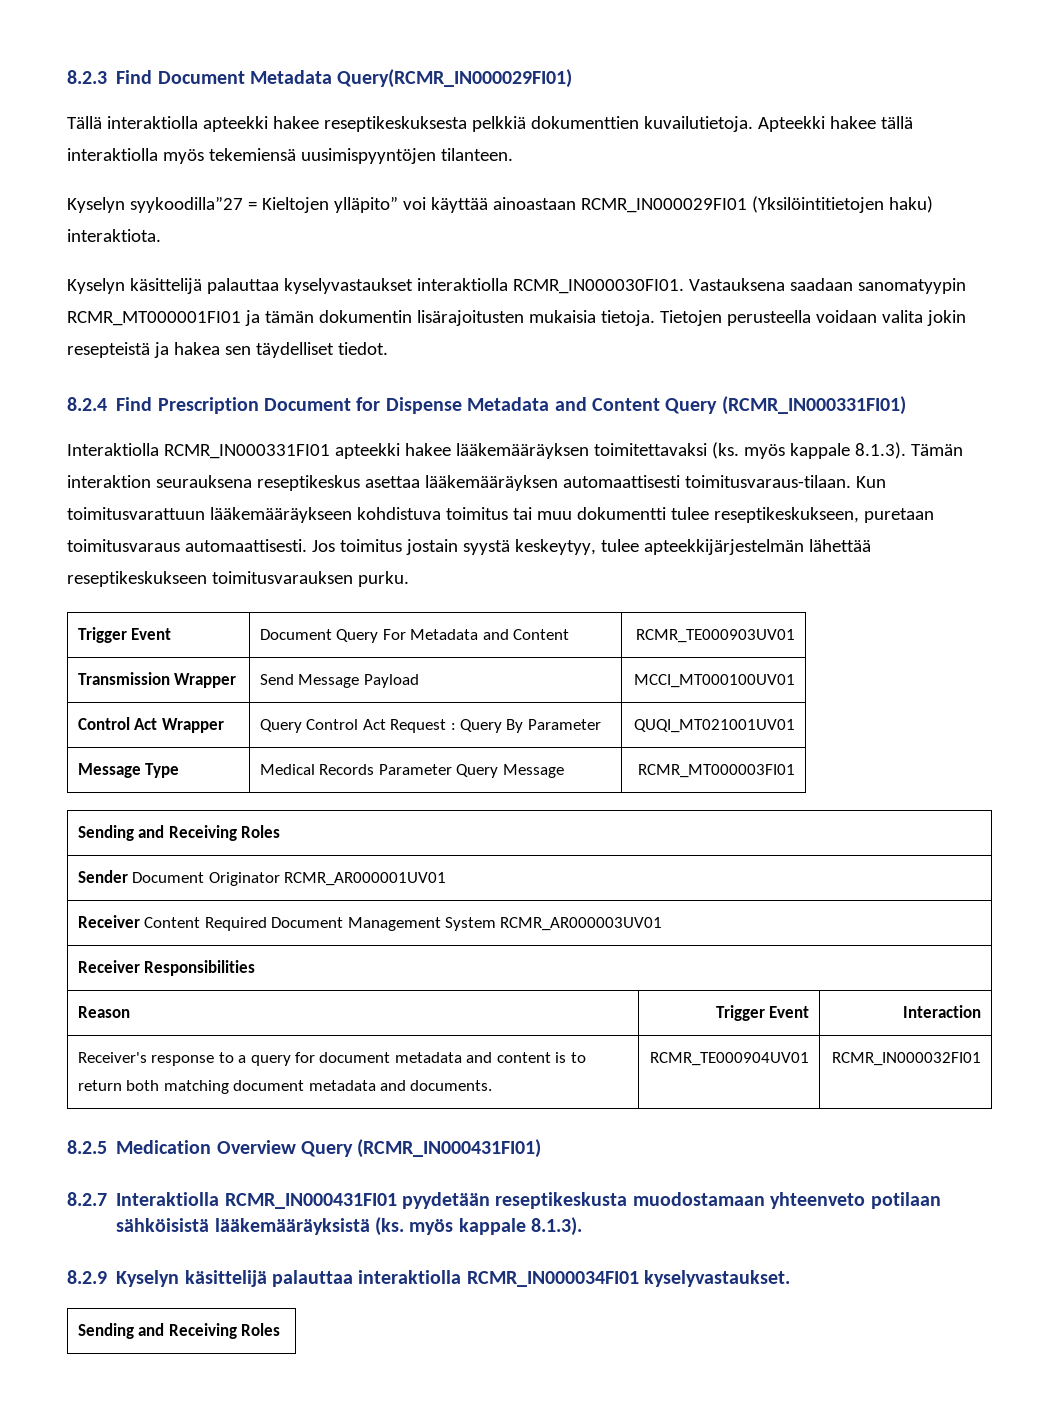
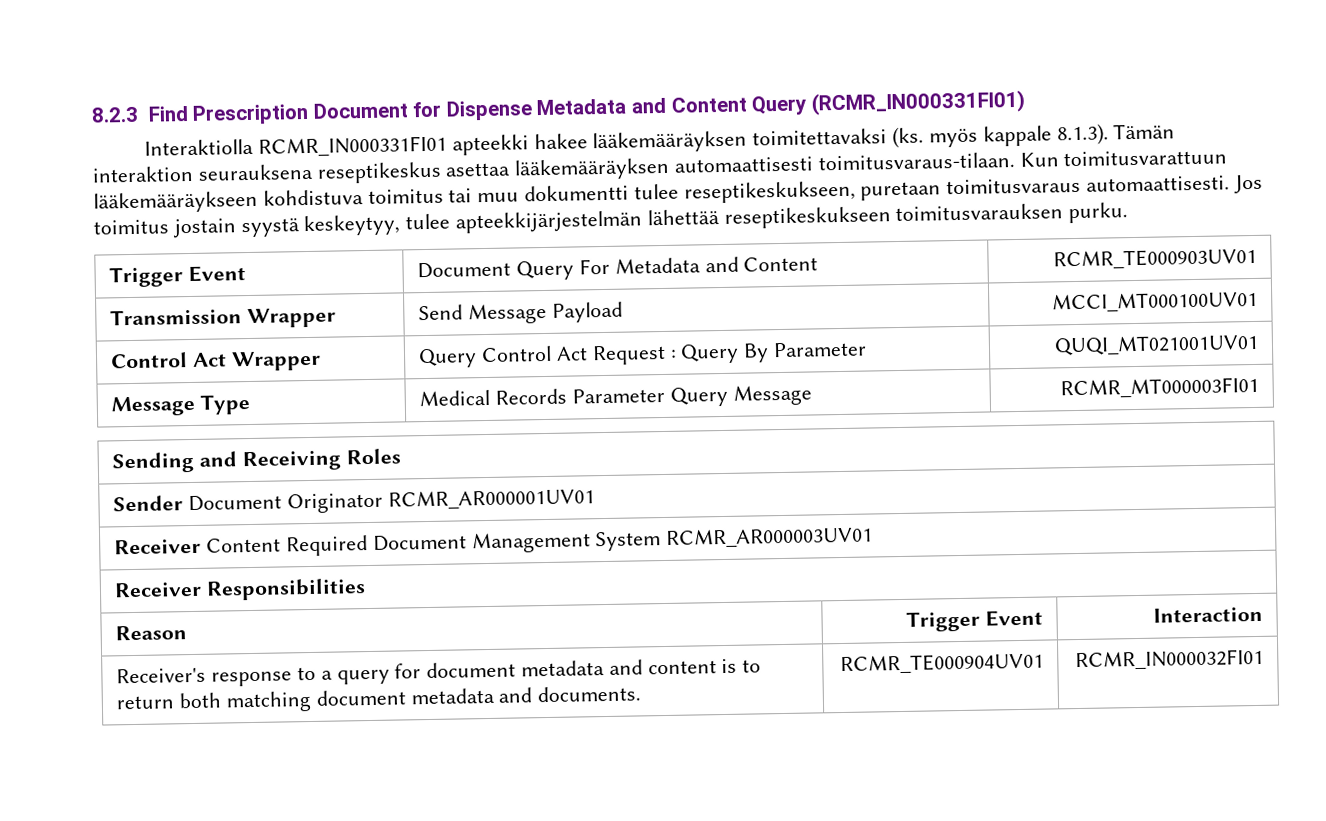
[157,69,573,88] [67,116,913,132] [67,148,513,164] [67,196,933,213] [67,229,161,242] [67,278,966,294] [67,310,966,326] [67,342,388,358] [67,397,153,411] Document Metadata Query(RCMR_IN000029FI01) // Tällä interaktiolla apteekki hakee reseptikeskuksesta pelkkiä dokumenttien kuvailutietoja. Apteekki hakee tällä interaktiolla myös tekemiensä uusimispyyntöjen tilanteen. // Kyselyn syykoodilla”27 = Kieltojen ylläpito” voi käyttää ainoastaan RCMR_IN000029FI01 (Yksilöintitietojen haku) interaktiota. // Kyselyn käsittelijä palauttaa kyselyvastaukset interaktiolla RCMR_IN000030FI01. Vastauksena saadaan sanomatyypin RCMR_MT000001FI01 ja tämän dokumentin lisärajoitusten mukaisia tietoja. Tietojen perusteella voidaan valita jokin resepteistä ja hakea sen täydelliset tiedot. // 8.2.4 Find -> (189, 114) none
[67,1139,542,1158] [67,1192,941,1209] [116,1217,583,1236] [67,1270,791,1287] [77,1323,281,1339] // 8.2.5 Medication Overview Query (RCMR_IN000431FI01) // 8.2.7 Interaktiolla RCMR_IN000431FI01 pyydetään reseptikeskusta muodostamaan yhteenveto potilaan sähköisistä lääkemääräyksistä (ks. myös kappale 8.1.3). // 8.2.9 Kyselyn käsittelijä palauttaa interaktiolla RCMR_IN000034FI01 kyselyvastaukset. // Sending and Receiving Roles -> (1264, 659) none

